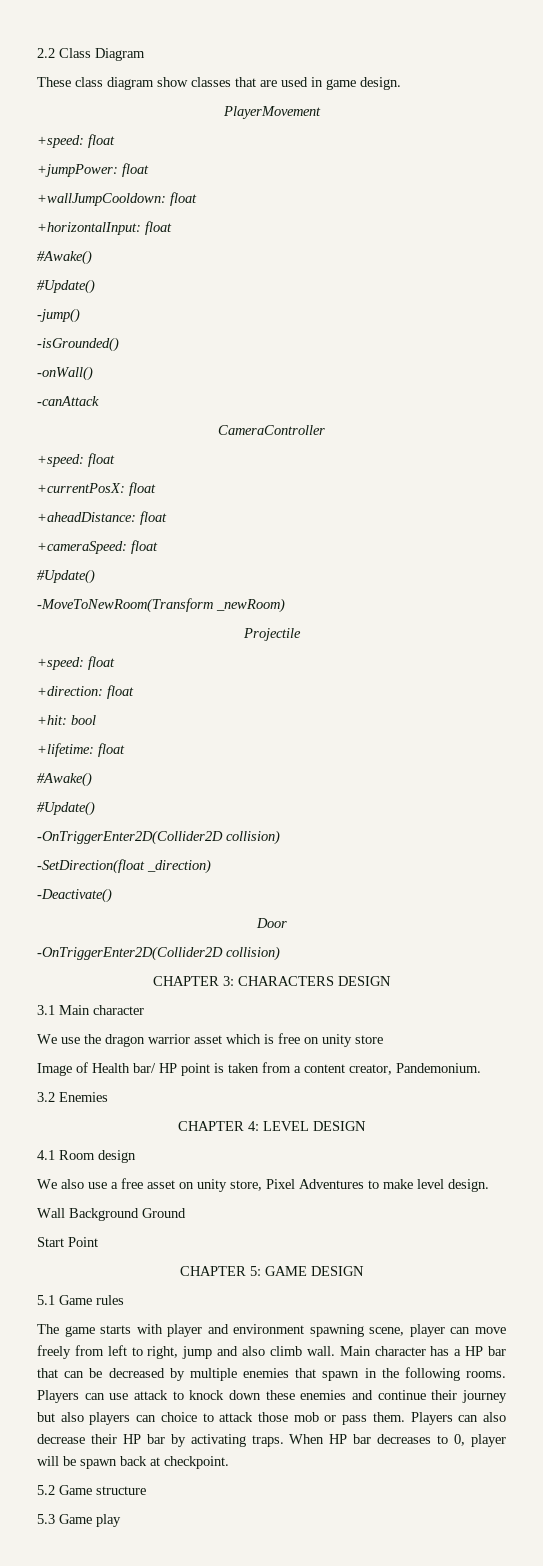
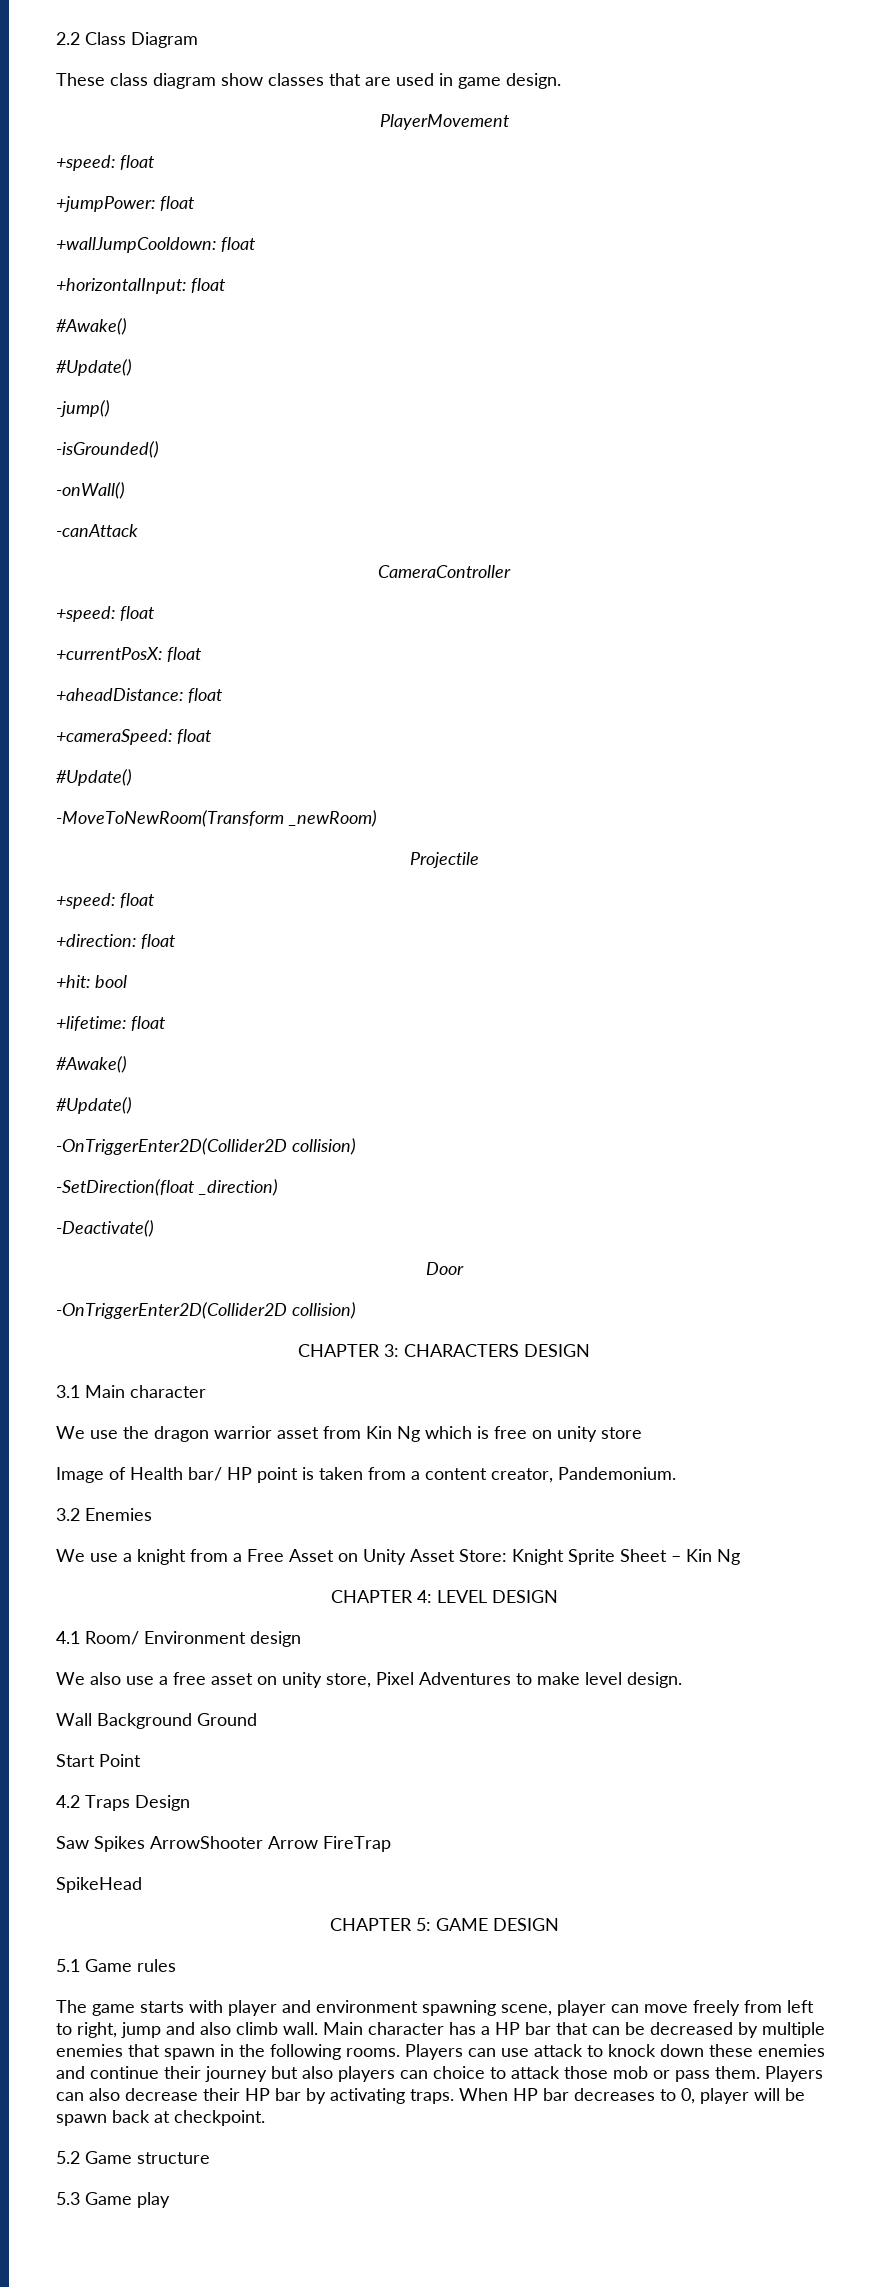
(222, 1039) none -> [323,1426,420,1442] from Kin Ng
(108, 1097) none -> [56,1549,740,1565] // We use a knight from a Free Asset on Unity Asset Store: Knight Sprite Sheet – Kin Ng
[59,1150,95,1160] Room -> [85,1631,246,1645] Room/ Environment
(98, 1242) none -> [56,1795,190,1811] [56,1836,391,1852] [56,1877,142,1893] // 4.2 Traps Design // Saw Spikes ArrowShooter Arrow FireTrap // SpikeHead

